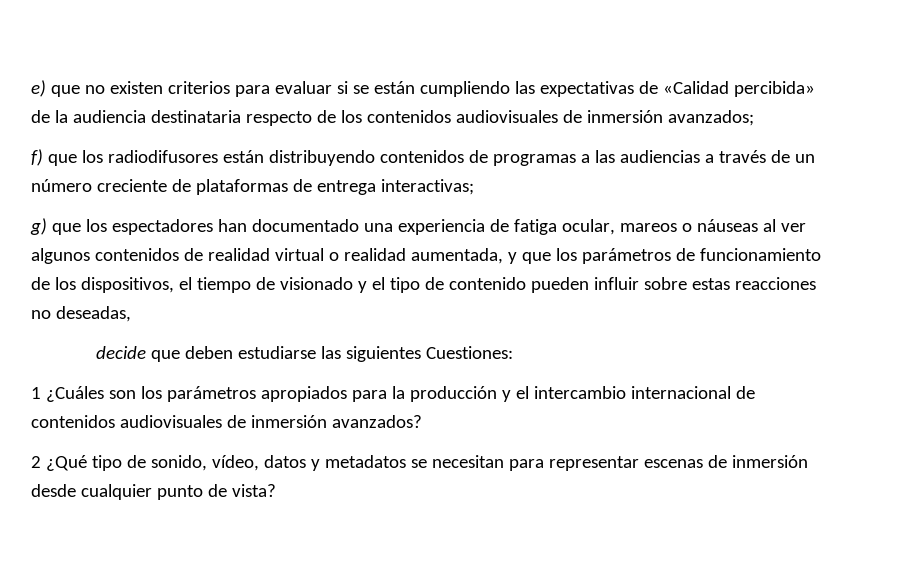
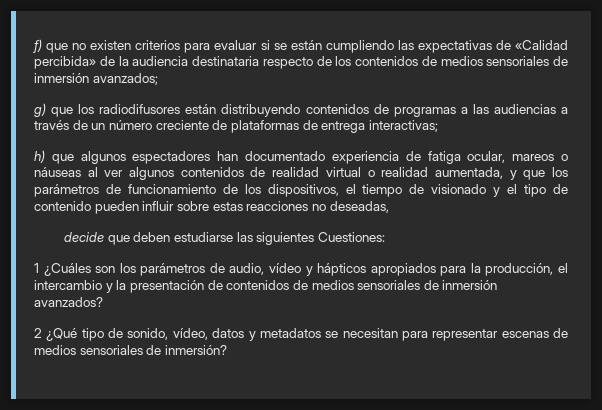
[31,80,46,97] e) -> [33,39,42,53] f)
[455,110,558,123] audiovisuales -> [421,56,550,66] de medios sensoriales
[31,149,43,166] f) -> [34,103,46,117] g)
[30,218,107,235] g) que los -> [34,150,126,164] h) que algunos
[363,223,393,232] una -> (326, 156) none
[260,386,755,402] [31,415,222,428] apropiados para la producción y el intercambio internacional de contenidos audiovisuales -> [209,263,568,276] [34,280,421,293] de audio, vídeo y hápticos apropiados para la producción, el intercambio y la presentación de contenidos de medios sensoriales
[731,455,808,468] [31,484,276,500] inmersión desde cualquier punto de vista? -> [34,345,227,355] medios sensoriales de inmersión?

